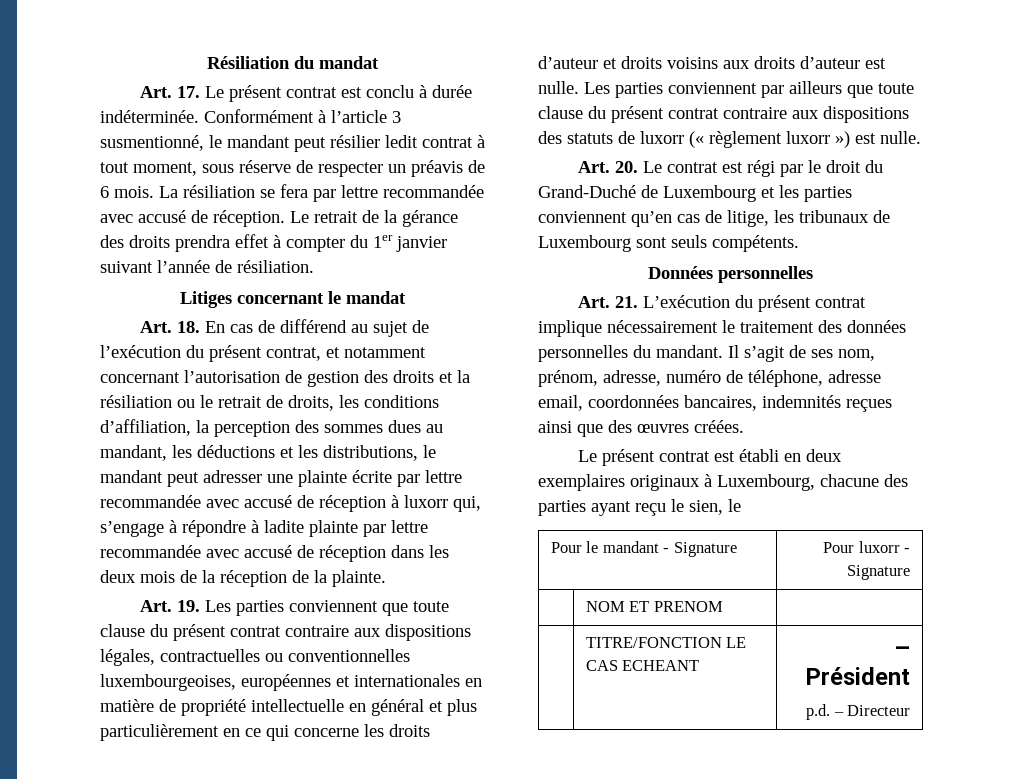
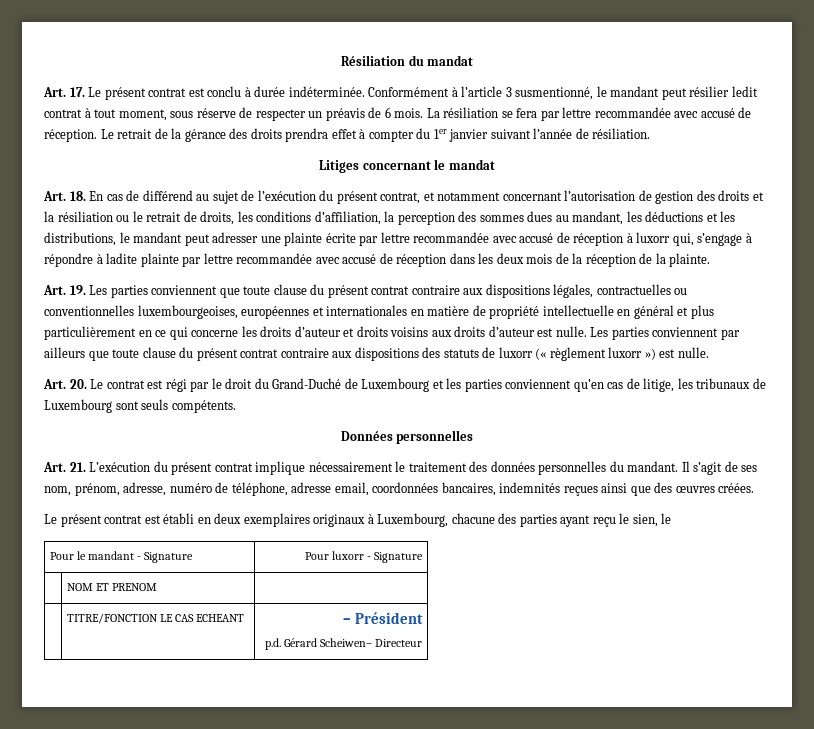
[833,712,844,716] – -> [284,638,373,647] Gérard Scheiwen–

